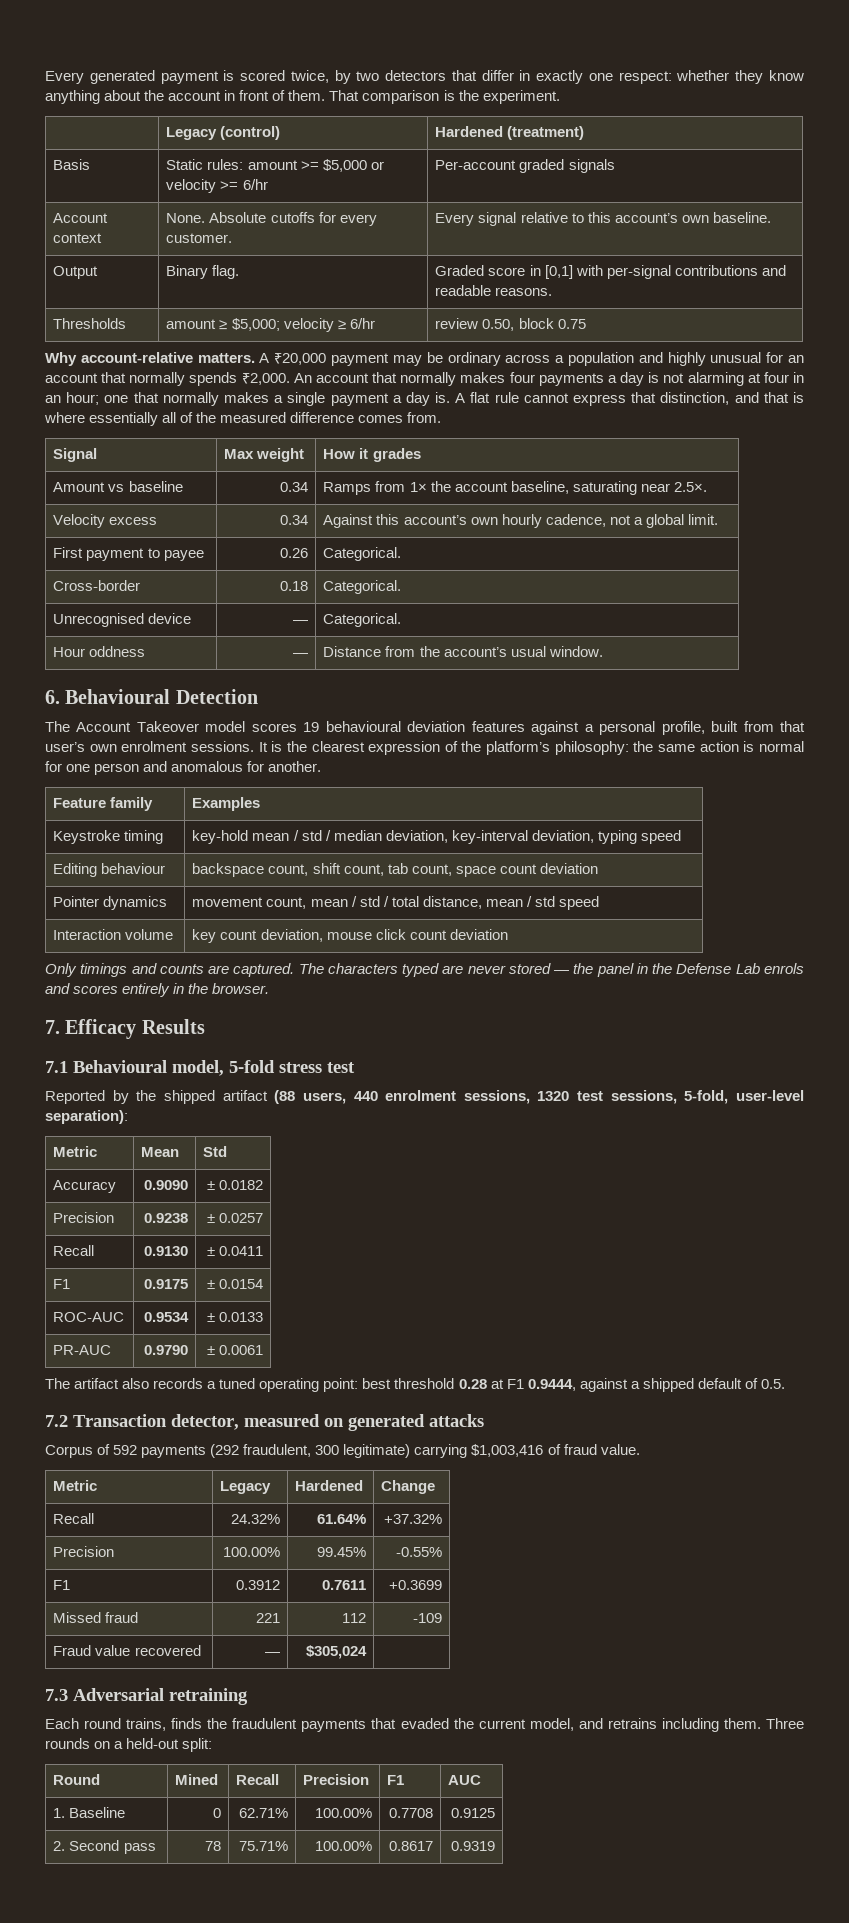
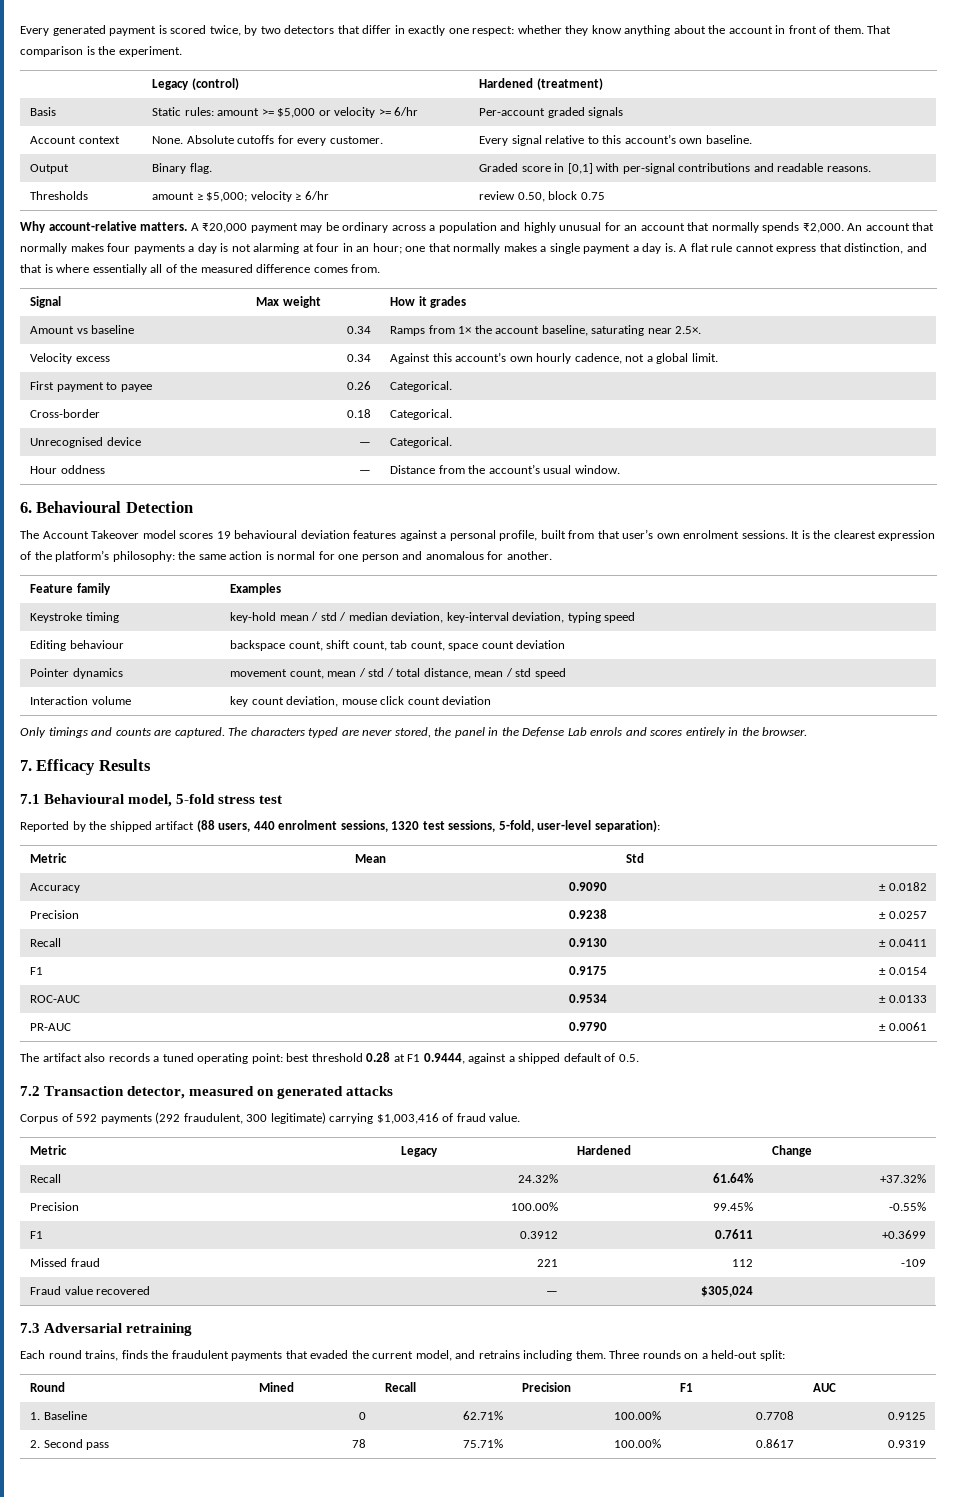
[508,963,571,974] stored — -> [394,727,431,738] stored,

